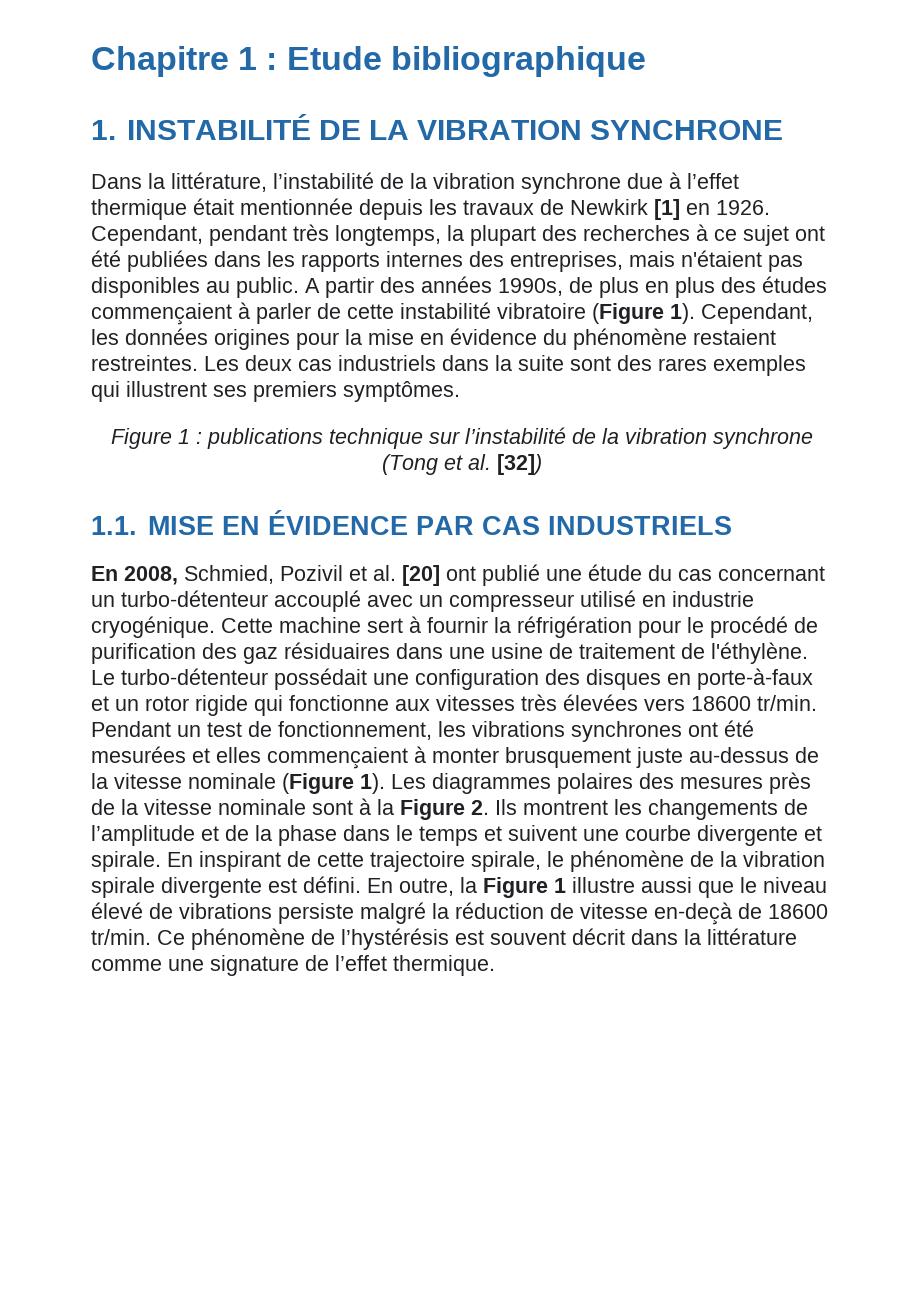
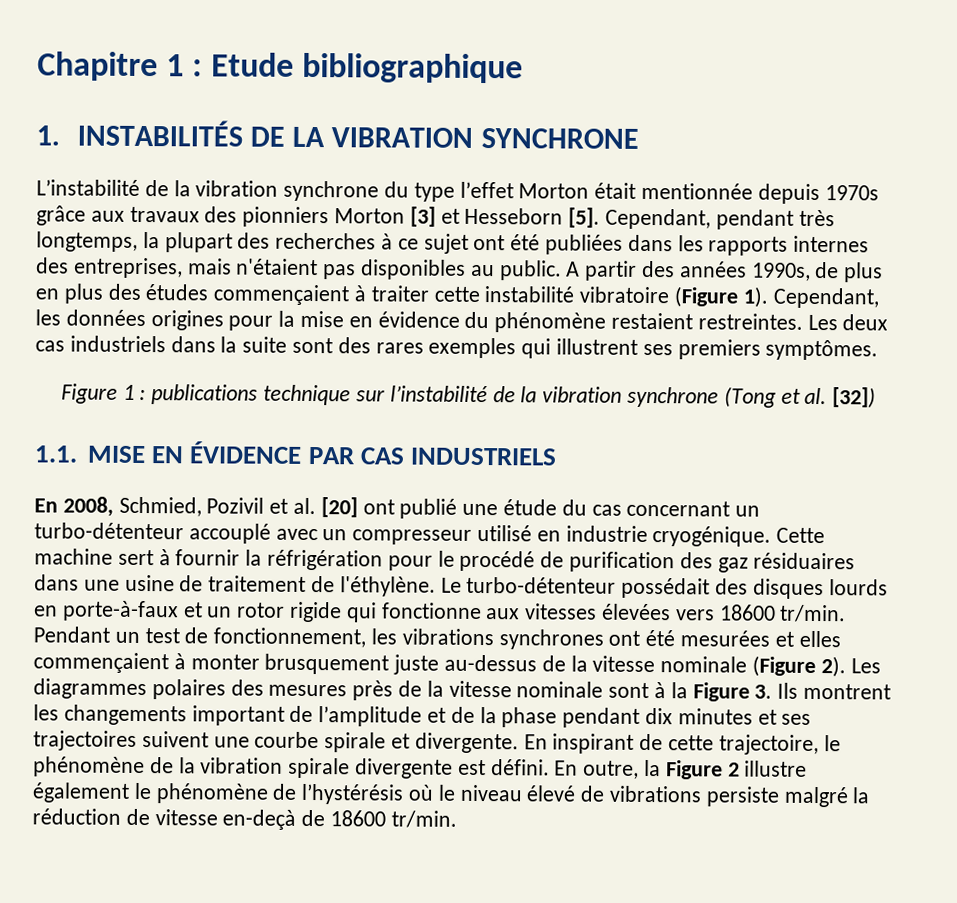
[126,114,311,140] INSTABILITÉ -> [77,119,244,147] INSTABILITÉS
[91,172,739,194] [91,198,770,220] Dans la littérature, l’instabilité de la vibration synchrone due à l’effet thermique était mentionnée depuis les travaux de Newkirk [1] en 1926. -> [36,179,879,205] [36,205,601,228] L’instabilité de la vibration synchrone du type l’effet Morton était mentionnée depuis 1970s grâce aux travaux des pionniers Morton [3] et Hesseborn [5].
[256,303,341,324] parler de -> [370,285,429,302] traiter
[373,669,539,690] une configuration -> (711, 588) none
(661, 679) none -> [828,579,888,596] lourds
[521,694,557,711] très -> (598, 611) none
[360,773,385,794] 1). -> [820,656,846,678] 2).
[471,800,489,815] 2. -> [754,684,773,699] 3.
(778, 809) none -> [191,705,285,726] important
[343,825,822,846] [91,851,161,872] dans le temps et suivent une courbe divergente et spirale. -> [562,707,812,728] [33,730,519,754] pendant dix minutes et ses trajectoires suivent une courbe spirale et divergente.
[370,851,541,872] trajectoire spirale, -> [718,734,819,756] trajectoire,
[554,877,734,898] 1 illustre aussi que -> [727,760,808,777] [32,782,435,805] 2 illustre également le phénomène de l’hystérésis où
[157,928,797,950] [91,955,495,976] Ce phénomène de l’hystérésis est souvent décrit dans la littérature comme une signature de l’effet thermique. -> (457, 819) none

